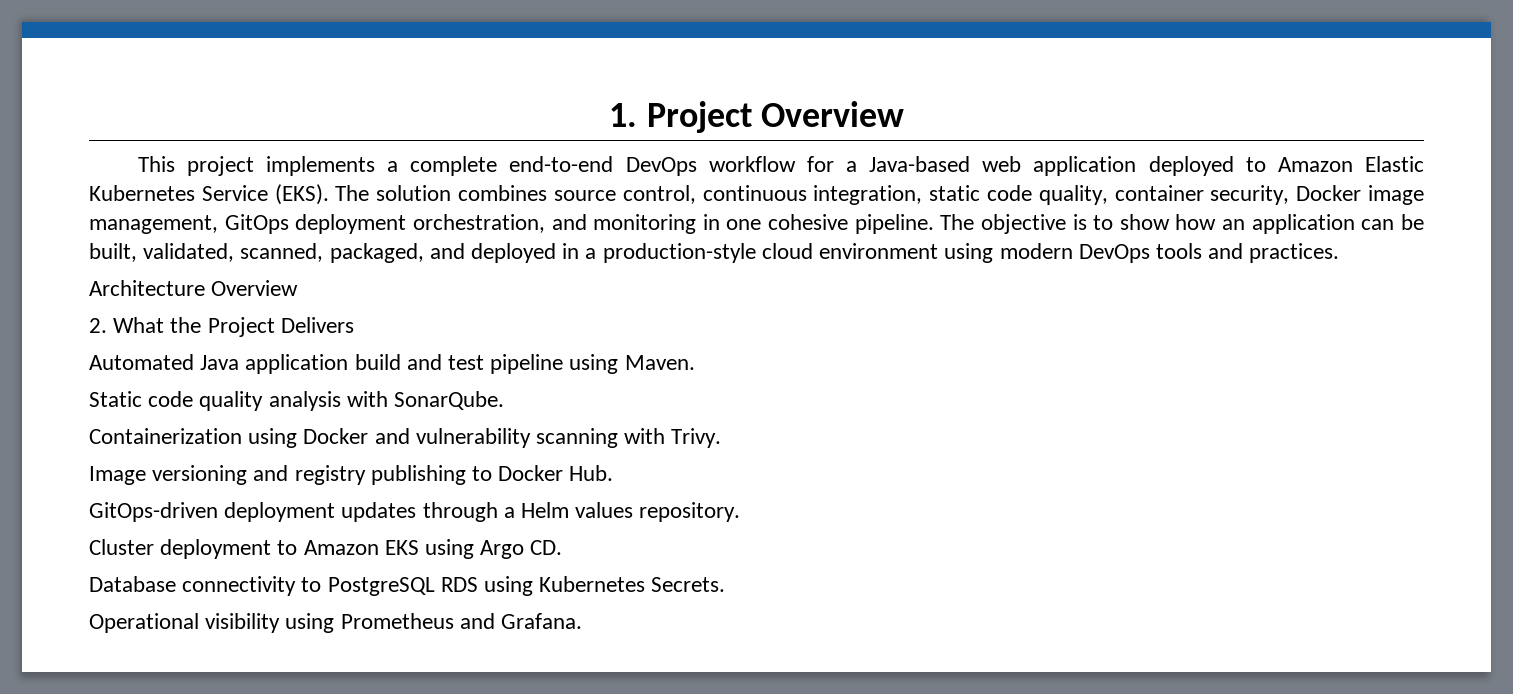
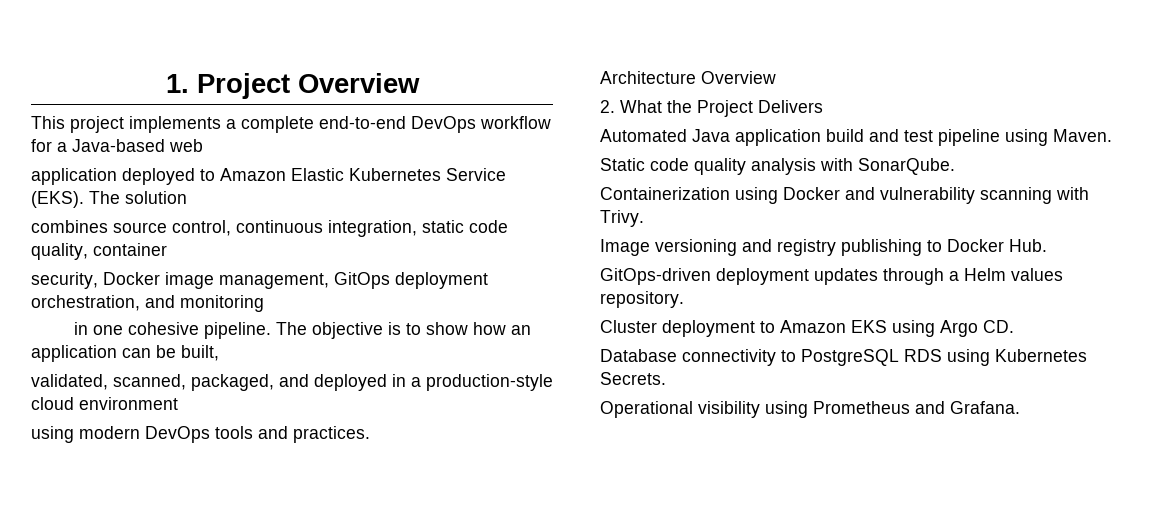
(1022, 164) none -> (203, 145) //
(452, 193) none -> (187, 197) //
(1204, 193) none -> (167, 249) //
(697, 224) none -> (264, 303) //
(137, 252) none -> (219, 353) //
(939, 251) none -> (178, 403) //

